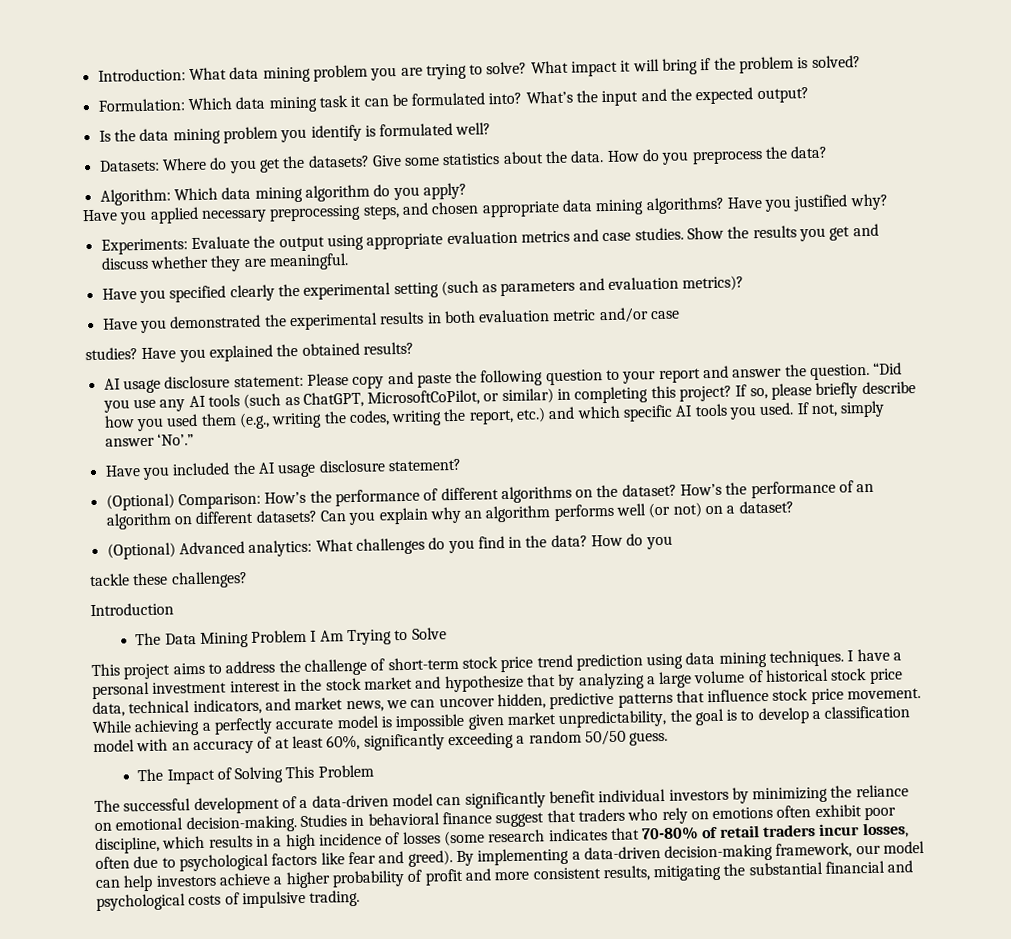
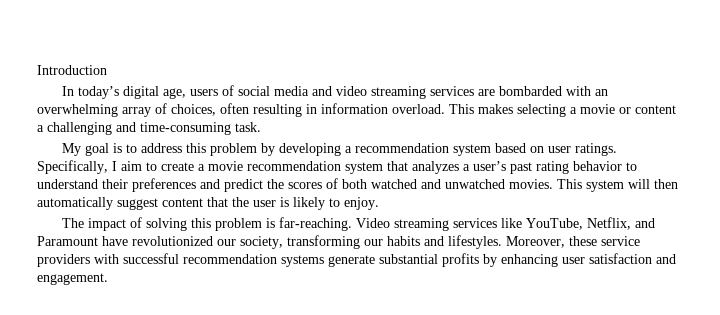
[97,55,861,83] [97,87,809,113] [98,122,492,145] [98,145,829,174] [99,182,467,206] [82,193,889,225] [100,223,879,255] [100,253,349,272] [101,275,745,304] [102,307,681,334] [85,341,414,363] [103,362,903,394] [102,381,916,413] [103,400,886,432] [104,433,194,447] [104,458,461,481] [105,480,875,511] [105,500,794,530] [106,533,673,560] [89,571,248,589] [90,602,174,617] [135,627,447,648] [91,648,903,680] [92,668,903,700] [92,687,922,718] [92,705,911,737] [93,729,669,755] [137,764,374,785] [94,784,909,815] [94,804,897,834] [95,822,909,855] [95,840,926,872] [95,860,914,892] [96,889,361,912] Introduction: What data mining problem you are trying to solve? What impact it will bring if the problem is solved? // Formulation: Which data mining task it can be formulated into? What’s the input and the expected output? // Is the data mining problem you identify is formulated well? // Datasets: Where do you get the datasets? Give some statistics about the data. How do you preprocess the data? // Algorithm: Which data mining algorithm do you apply? // Have you applied necessary preprocessing steps, and chosen appropriate data mining algorithms? Have you justified why? // Experiments: Evaluate the output using appropriate evaluation metrics and case studies. Show the results you get and discuss whether they are meaningful. // Have you specified clearly the experimental setting (such as parameters and evaluation metrics)? // Have you demonstrated the experimental results in both evaluation metric and/or case // studies? Have you explained the obtained results? // AI usage disclosure statement: Please copy and paste the following question to your report and answer the question. “Did you use any AI tools (such as ChatGPT, MicrosoftCoPilot, or similar) in completing this project? If so, please briefly describe how you used them (e.g., writing the codes, writing the report, etc.) and which specific AI tools you used. If not, simply answer ‘No’.” // Have you included the AI usage disclosure statement? // (Optional) Comparison: How’s the performance of different algorithms on the dataset? How’s the performance of an algorithm on different datasets? Can you explain why an algorithm performs well (or not) on a dataset? // (Optional) Advanced analytics: What challenges do you find in the data? How do you // tackle these challenges? // Introduction // The Data Mining Problem I Am Trying to Solve // This project aims to address the challenge of short-term stock price trend prediction using data mining techniques. I have a personal investment interest in the stock market and hypothesize that by analyzing a large volume of historical stock price data, technical indicators, and market news, we can uncover hidden, predictive patterns that influence stock price movement. While achieving a perfectly accurate model is impossible given market unpredictability, the goal is to develop a classification model with an accuracy of at least 60%, significantly exceeding a random 50/50 guess. // The Impact of Solving This Problem // The successful development of a data-driven model can significantly benefit individual investors by minimizing the reliance on emotional decision-making. Studies in behavioral finance suggest that traders who rely on emotions often exhibit poor discipline, which results in a high incidence of losses (some research indicates that 70-80% of retail traders incur losses, often due to psychological factors like fear and greed). By implementing a data-driven decision-making framework, our model can help investors achieve a higher probability of profit and more consistent results, mitigating the substantial financial and psychological costs of impulsive trading. -> [37,65,107,75] [62,85,609,99] [37,103,676,117] [37,122,261,135] [62,143,618,156] [37,160,637,174] [37,178,678,192] [37,197,379,210] [62,217,656,231] [37,235,640,249] [37,253,676,267] [37,273,108,285] Introduction // In today’s digital age, users of social media and video streaming services are bombarded with an overwhelming array of choices, often resulting in information overload. This makes selecting a movie or content a challenging and time-consuming task. // My goal is to address this problem by developing a recommendation system based on user ratings. Specifically, I aim to create a movie recommendation system that analyzes a user’s past rating behavior to understand their preferences and predict the scores of both watched and unwatched movies. This system will then automatically suggest content that the user is likely to enjoy. // The impact of solving this problem is far-reaching. Video streaming services like YouTube, Netflix, and Paramount have revolutionized our society, transforming our habits and lifestyles. Moreover, these service providers with successful recommendation systems generate substantial profits by enhancing user satisfaction and engagement.

